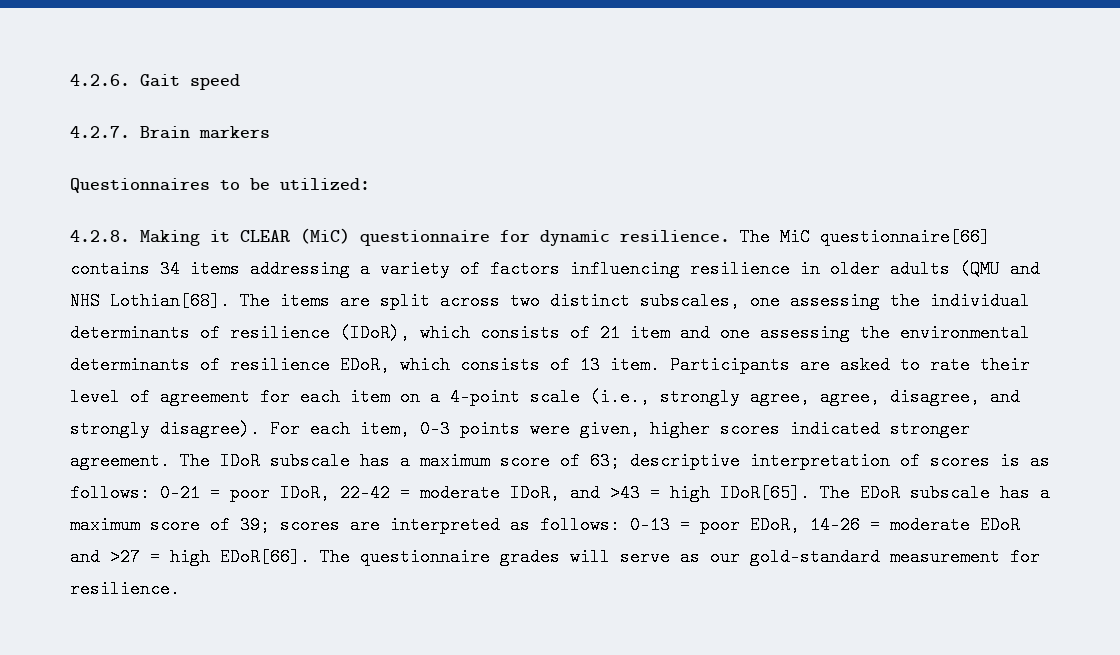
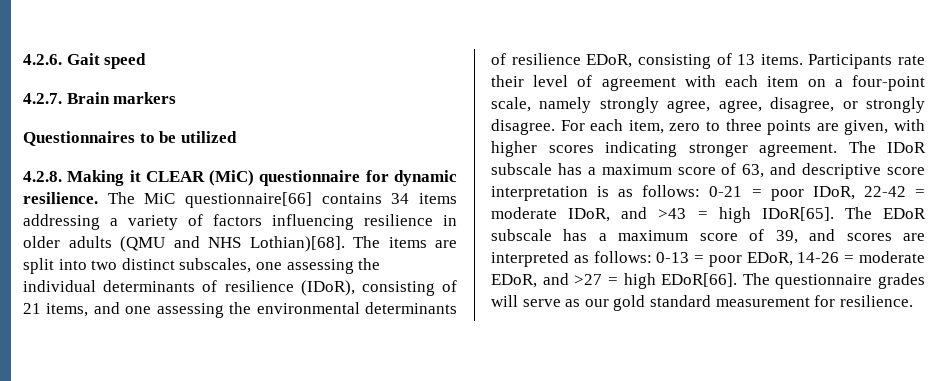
[280,178,370,190] utilized: -> [180,131,237,143] utilized
[110,292,230,310] Lothian[68]. -> [249,236,345,252] Lothian)[68].
[440,292,500,310] across -> [58,259,87,270] into
[420,324,560,342] which consists -> [361,281,435,296] consisting
[630,324,670,342] item -> [46,303,89,317] items,
[400,356,920,374] which consists of 13 item. Participants are asked to -> [637,53,893,69] consisting of 13 items. Participants
[260,388,290,406] for -> [684,75,716,87] with
[450,388,650,406] 4-point scale (i.e., -> [852,75,925,91] [491,97,592,113] four-point scale, namely
[990,388,1020,406] [70,420,640,438] and strongly disagree). For each item, 0–3 points were given, -> [842,97,925,113] [491,119,925,135] or strongly disagree. For each item, zero to three points are given, with
[790,420,880,438] indicated -> [605,141,677,157] indicating
[590,452,990,470] 63; descriptive interpretation of scores -> [742,163,925,179] [491,186,588,201] 63, and descriptive score interpretation
[240,516,270,534] 39; -> [775,229,836,244] 39, and
[980,516,1020,534] EDoR -> [491,274,537,288] EDoR,
[750,548,880,566] gold-standard -> [613,295,711,311] gold standard

